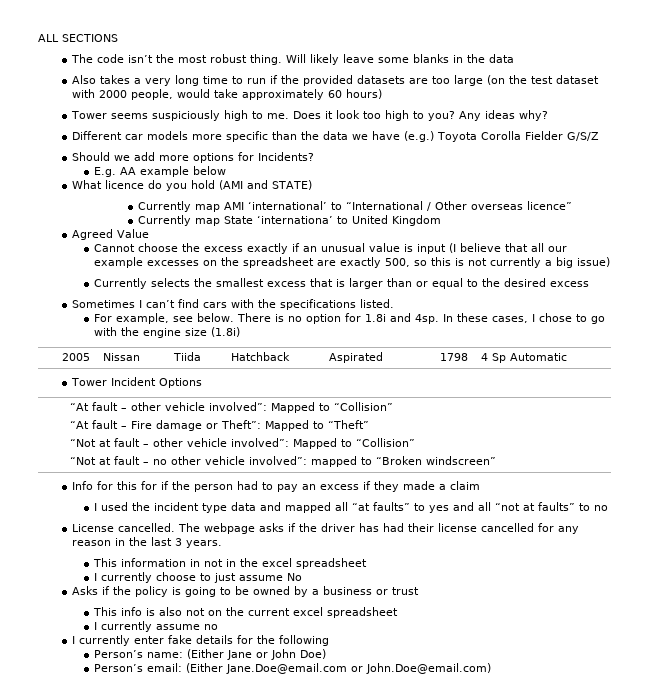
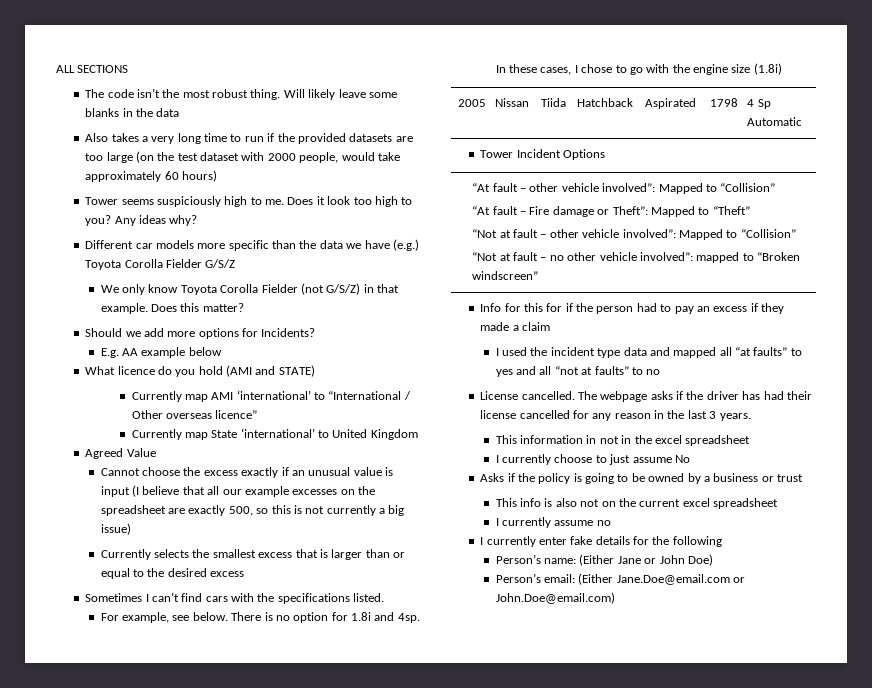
(599, 136) none -> [100,283,400,295] [100,303,244,314] // We only know Toyota Corolla Fielder (not G/S/Z) in that example. Does this matter?
[256,216,333,224] ‘internationa’ -> [240,428,315,438] ‘international’

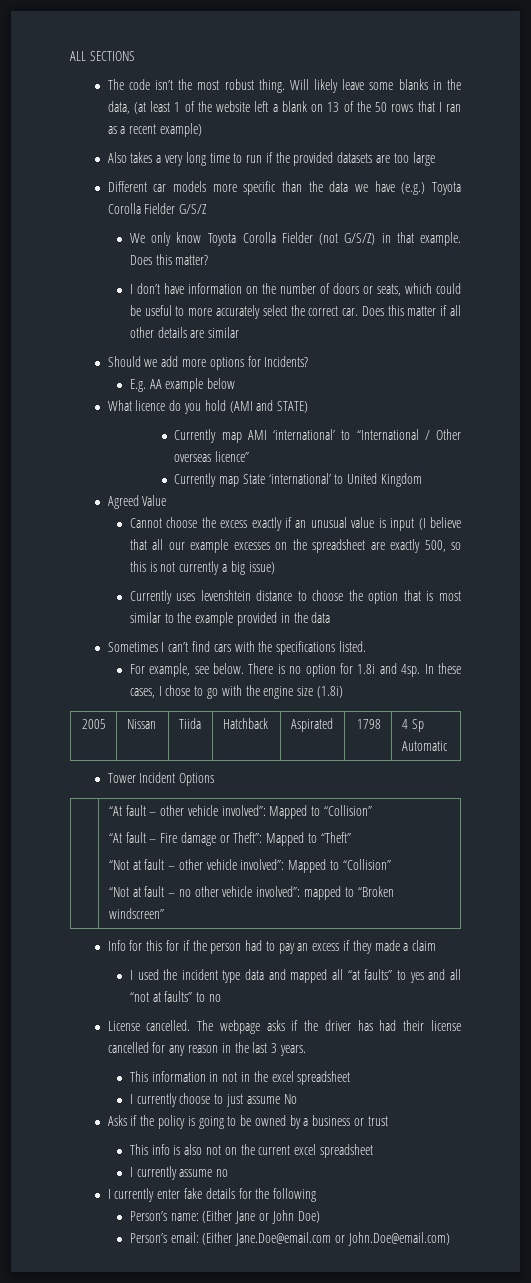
[156,108,180,117] data -> [107,101,462,114] [107,123,202,137] data, (at least 1 of the website left a blank on 13 of the 50 rows that I ran as a recent example)
[135,151,400,163] [85,170,217,182] [85,196,413,207] [85,215,198,226] (on the test dataset with 2000 people, would take approximately 60 hours) // Tower seems suspiciously high to me. Does it look too high to you? Any ideas why? -> (435, 159) none
(244, 307) none -> [129,283,461,296] [129,305,461,319] [129,327,240,338] // I don’t have information on the number of doors or seats, which could be useful to more accurately select the correct car. Does this matter if all other details are similar
[154,549,406,560] [100,568,245,579] selects the smallest excess that is larger than or equal to the desired excess -> [176,590,461,604] [129,612,331,626] uses levenshtein distance to choose the option that is most similar to the example provided in the data

